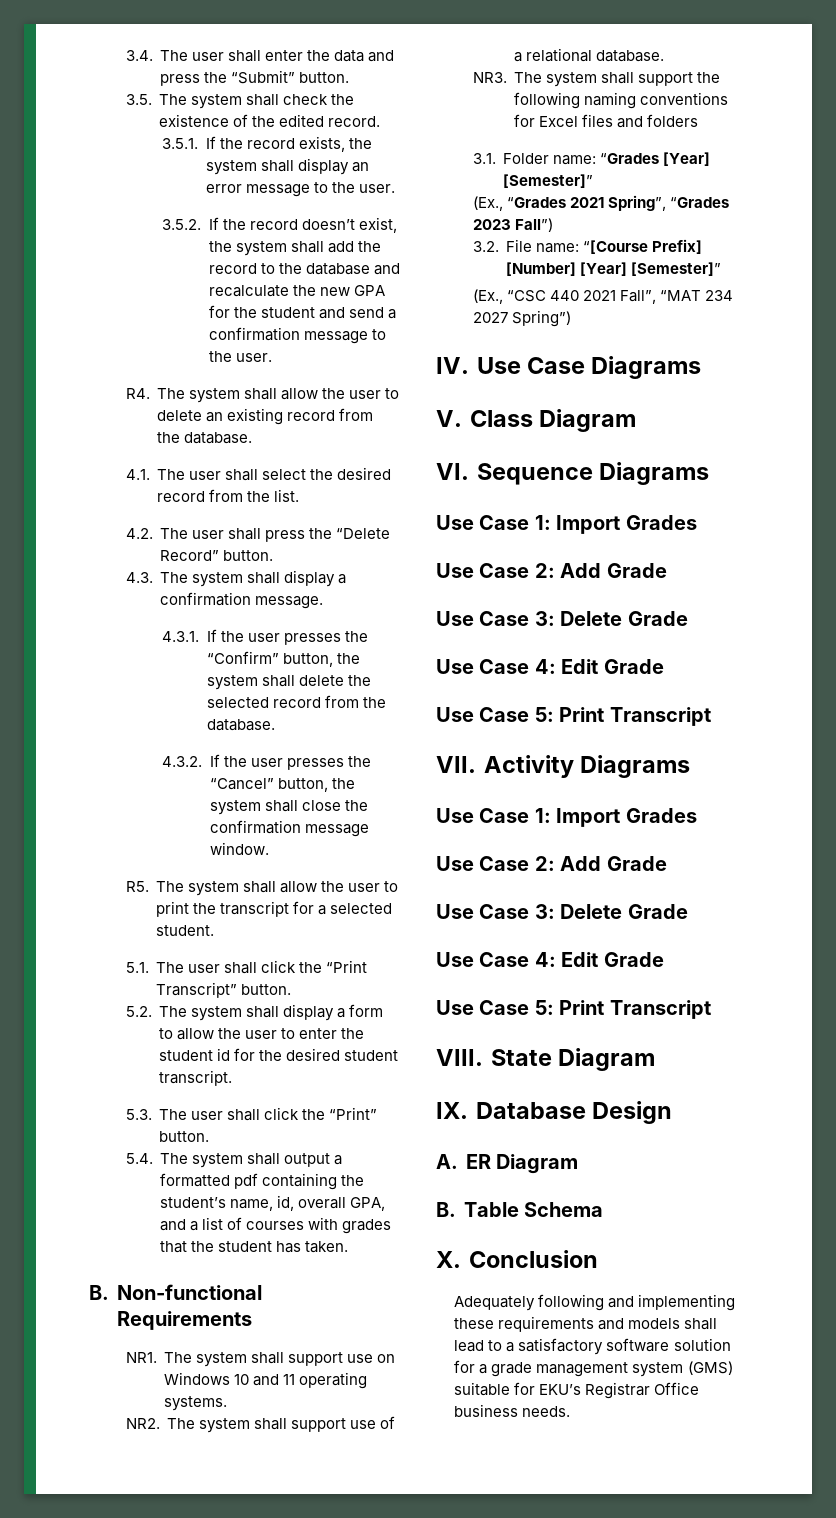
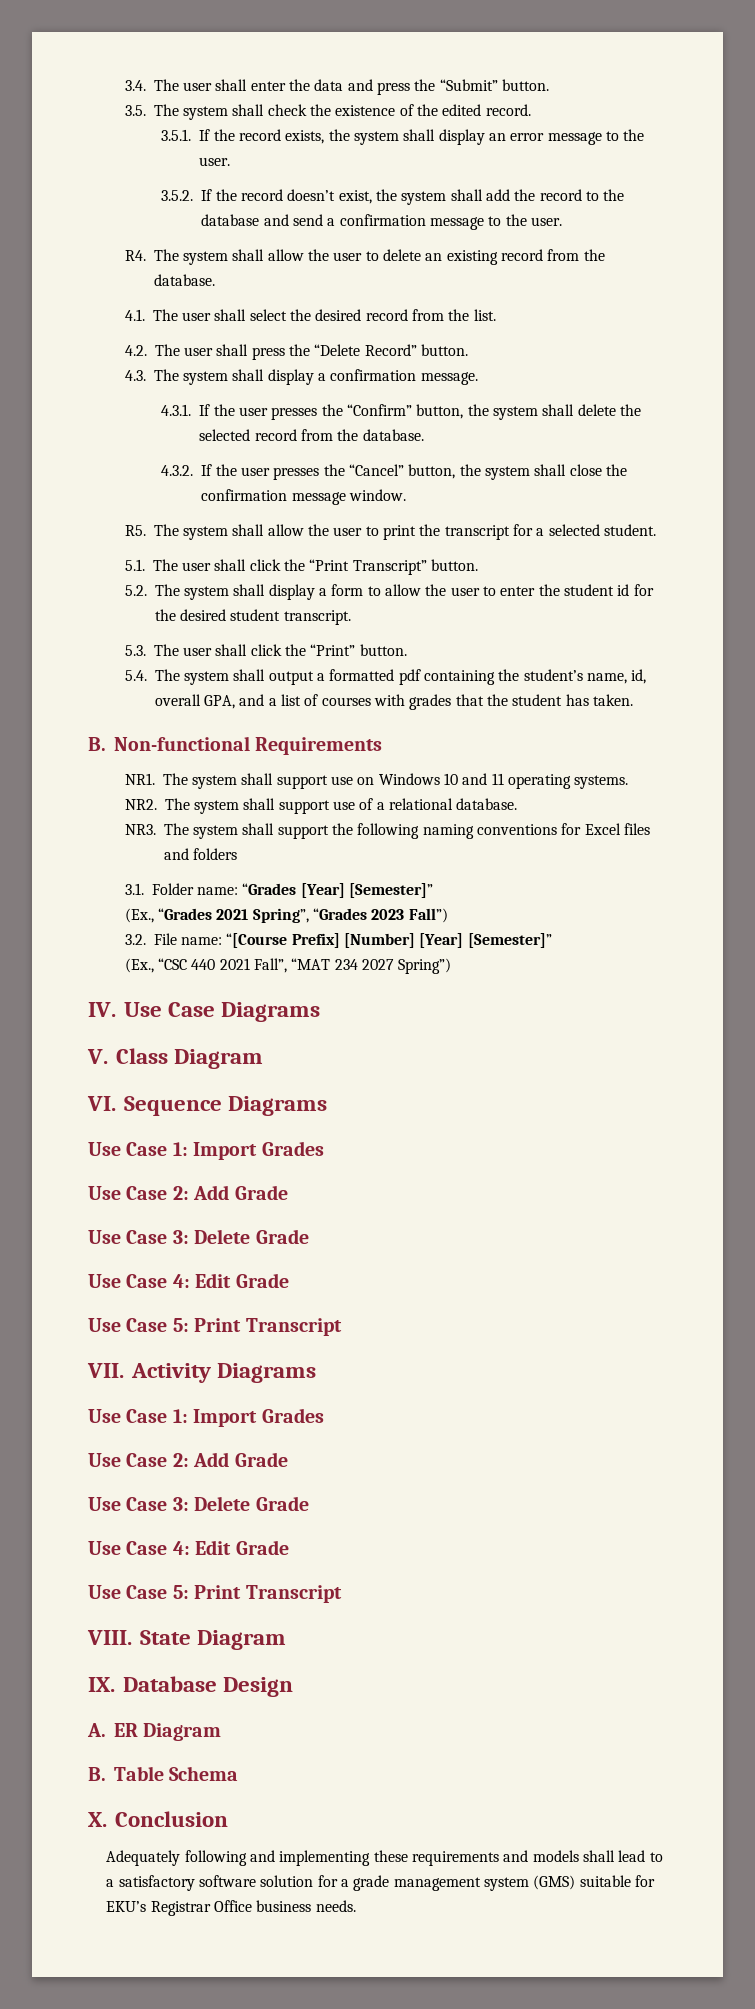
[208,285,385,297] [208,305,345,319] recalculate the new GPA for the student and -> (289, 220) none

